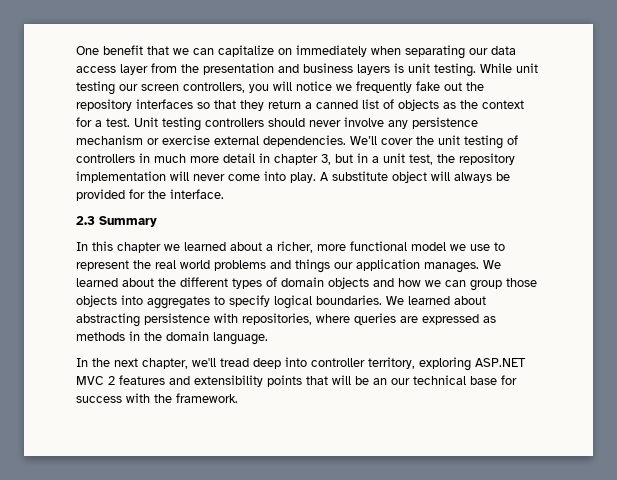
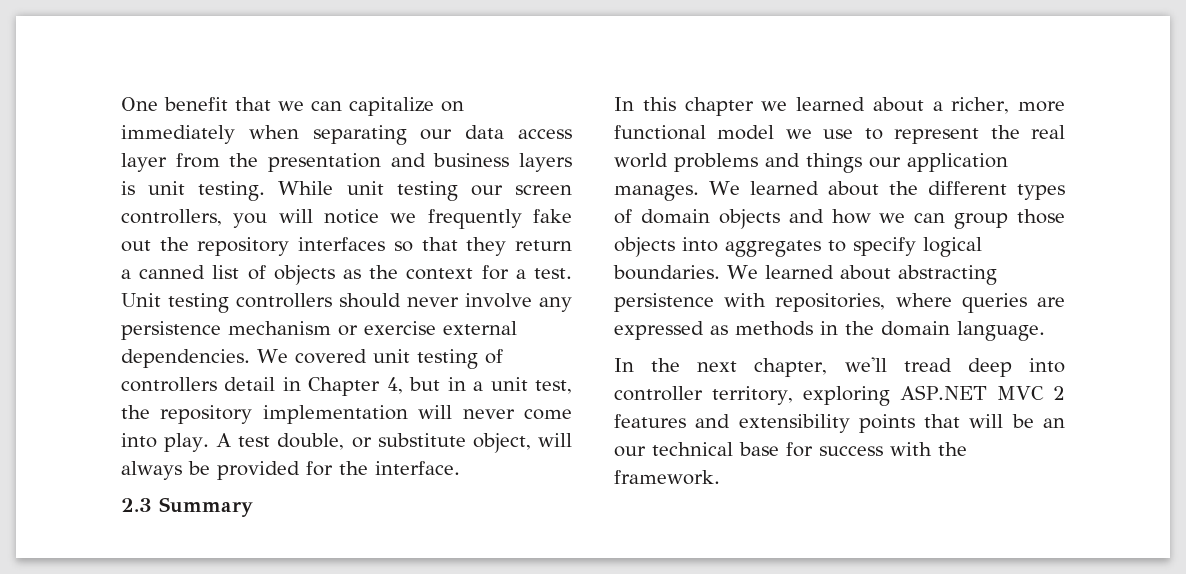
[350,136,434,145] We’ll cover the -> [257,349,367,364] We covered
[139,153,331,165] in much more detail in chapter 3, -> [224,377,403,396] detail in Chapter 4,
[332,171,427,183] substitute object -> [238,433,531,453] test double, or substitute object,

